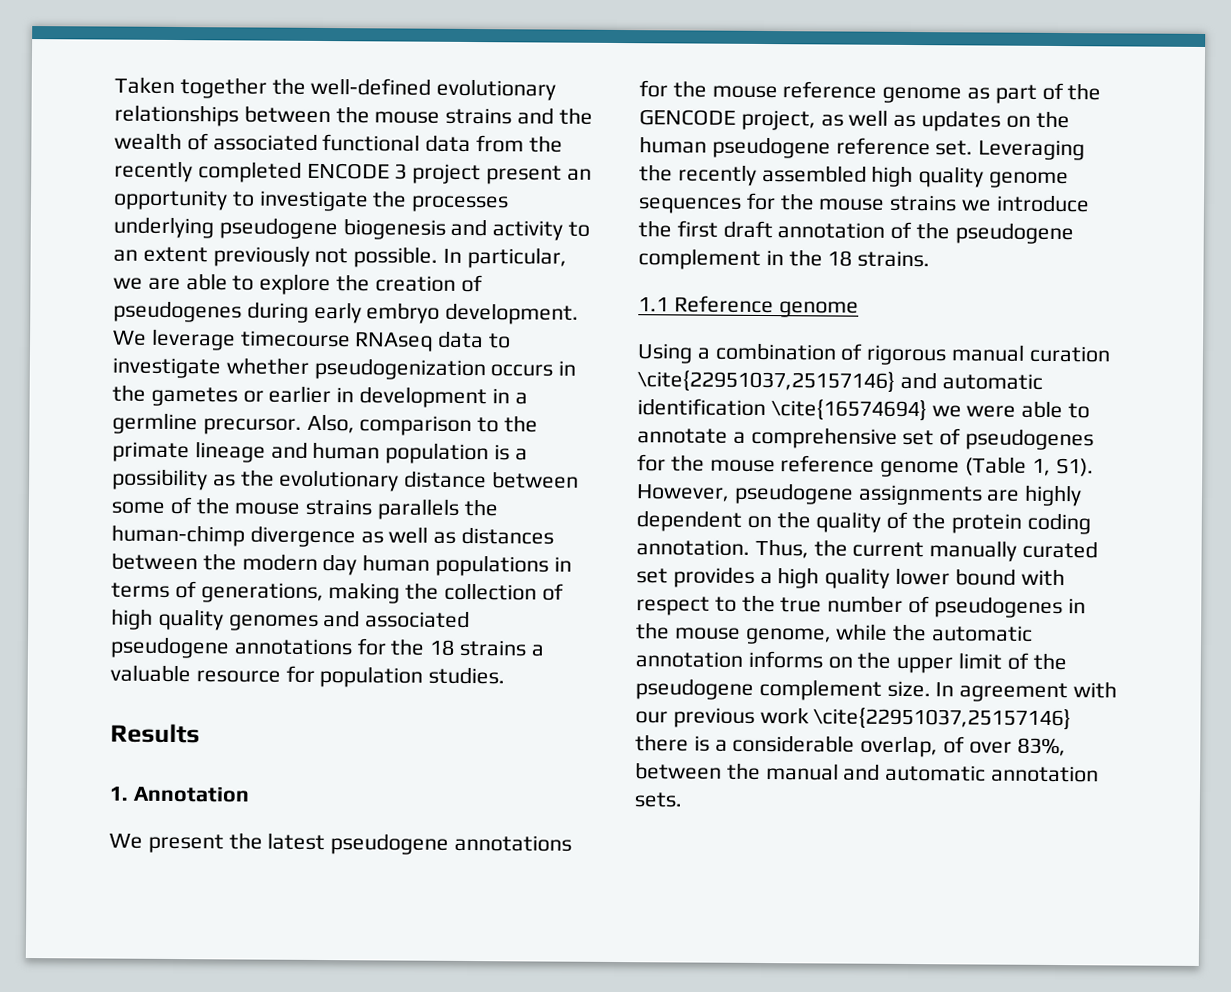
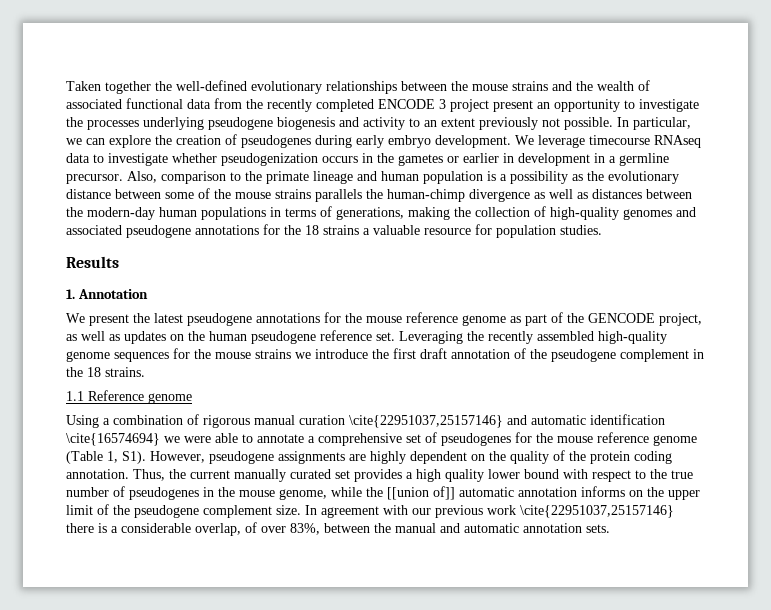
[147,273,255,291] are able to -> [86,138,105,145] can
[241,553,358,576] modern day -> [87,207,155,220] modern-day
[111,608,224,631] high quality -> [550,207,619,220] high-quality
[871,165,985,188] high quality -> [598,331,667,344] high-quality
(928, 632) none -> [387,486,455,500] [[union of]]

